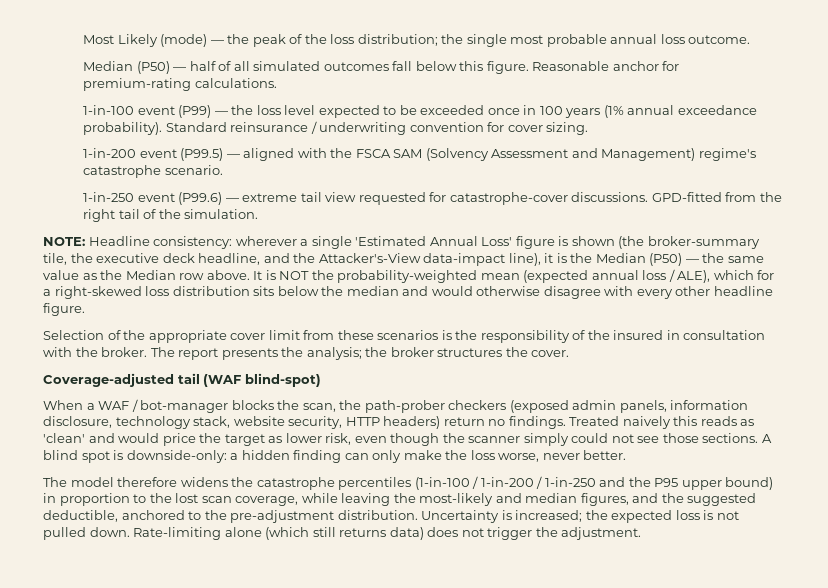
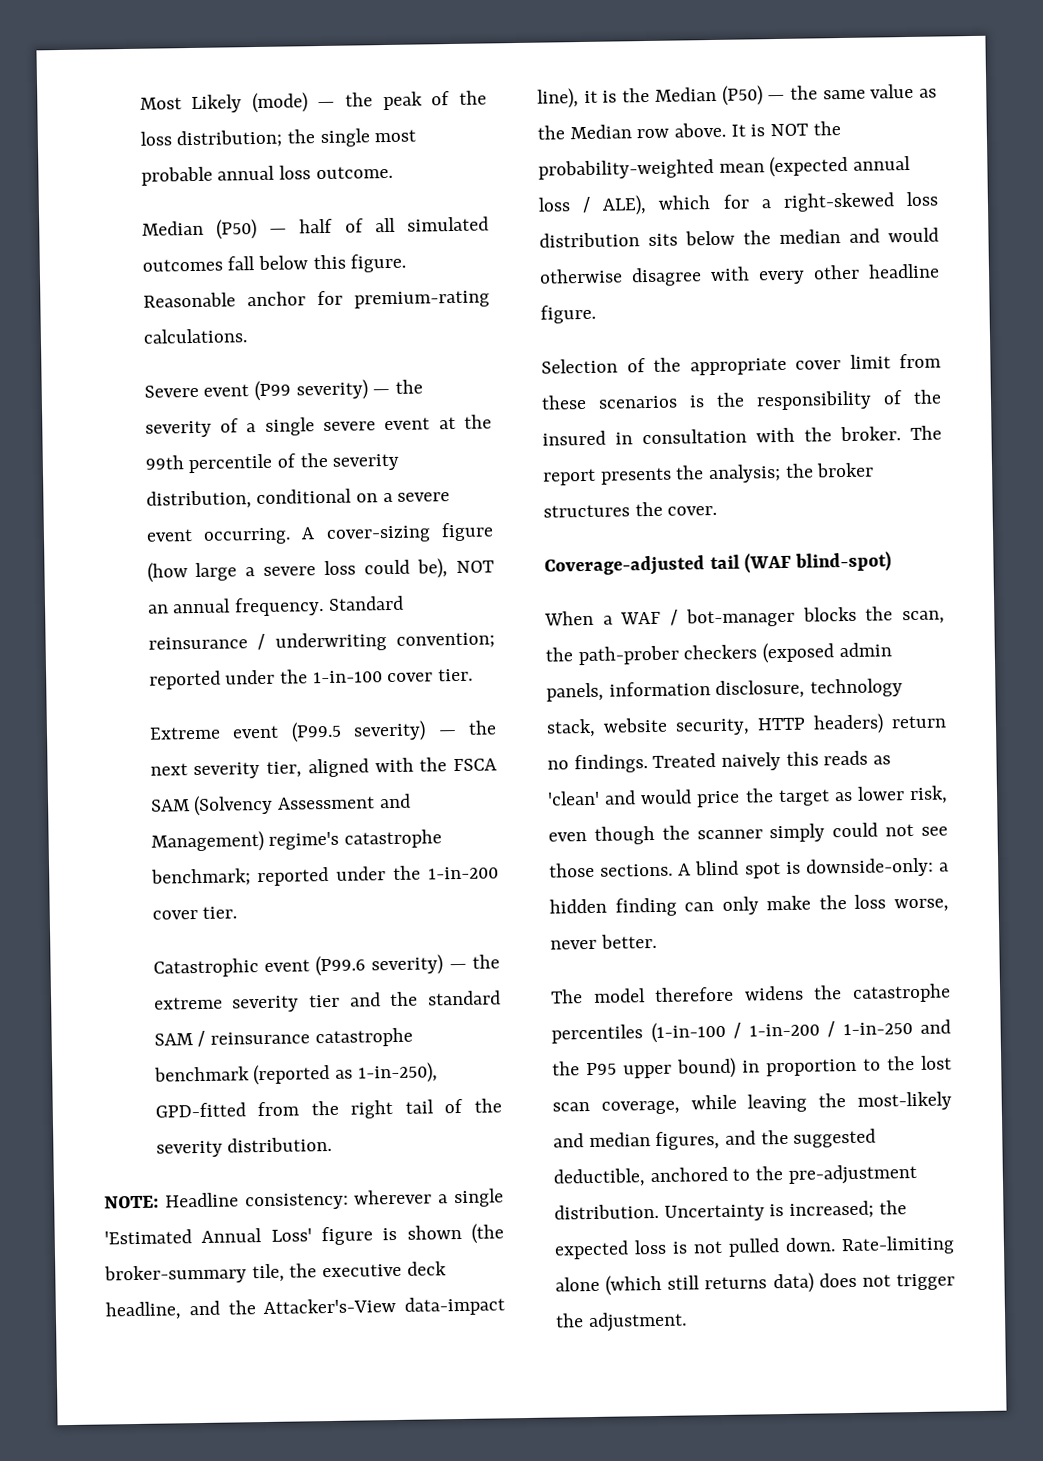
[83,105,757,118] [83,121,589,135] [83,148,240,161] 1-in-100 event (P99) — the loss level expected to be exceeded once in 100 years (1% annual exceedance probability). Standard reinsurance / underwriting convention for cover sizing. // 1-in-200 event (P99.5) — -> [143,379,423,402] [144,414,492,438] [144,452,400,474] [145,488,451,510] [145,522,494,545] [146,558,494,583] [147,595,404,617] [147,632,495,652] [148,668,473,690] [148,720,497,743] [149,761,302,780] Severe event (P99 severity) — the severity of a single severe event at the 99th percentile of the severity distribution, conditional on a severe event occurring. A cover-sizing figure (how large a severe loss could be), NOT an annual frequency. Standard reinsurance / underwriting convention; reported under the 1-in-100 cover tier. // Extreme event (P99.5 severity) — the next severity tier,
[164,165,223,175] [83,192,649,205] scenario. // 1-in-250 event (P99.6) — extreme tail view requested for catastrophe-cover discussions. -> [150,865,499,887] [151,906,238,920] [152,954,500,978] [153,990,501,1013] [153,1027,413,1048] [153,1062,438,1086] benchmark; reported under the 1-in-200 cover tier. // Catastrophic event (P99.6 severity) — the extreme severity tier and the standard SAM / reinsurance catastrophe benchmark (reported as 1-in-250),
[184,209,259,219] simulation. -> [155,1136,333,1158] severity distribution.

